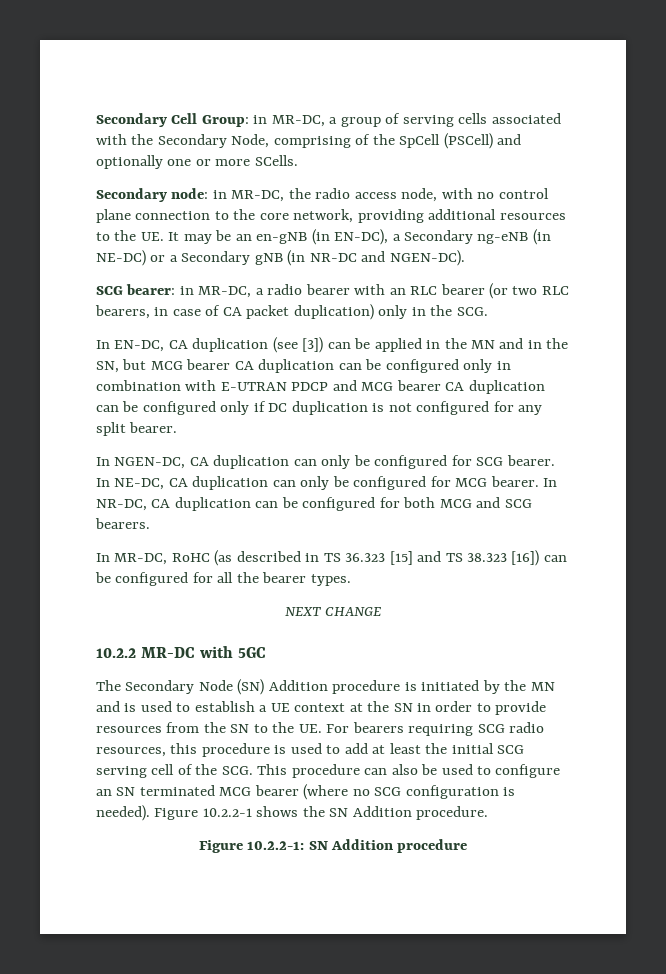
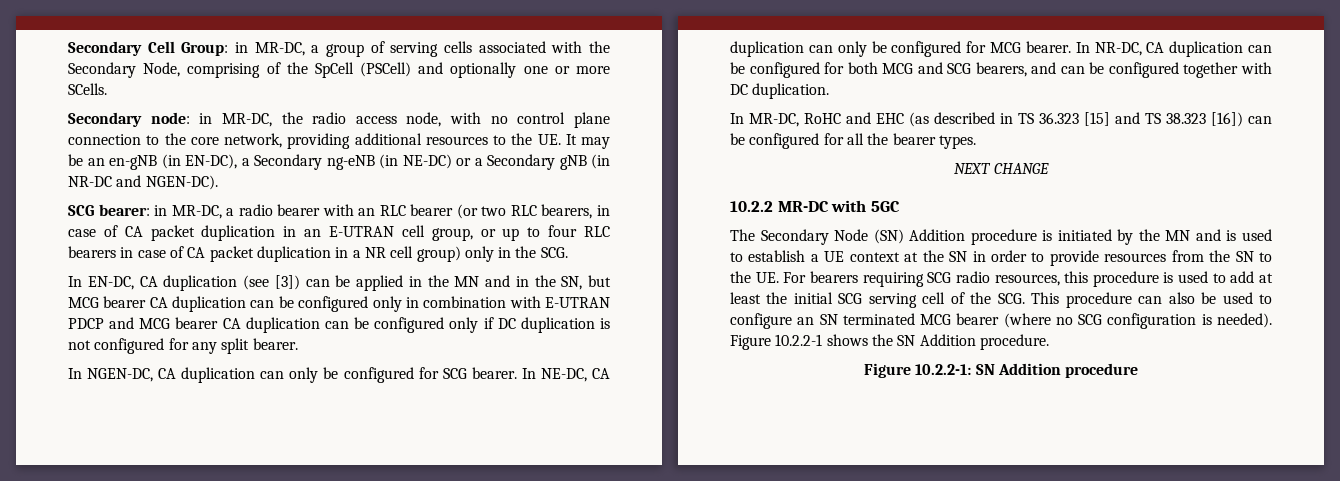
[293,304,374,320] duplication) -> [201,225,610,241] [68,246,461,262] duplication in an E-UTRAN cell group, or up to four RLC bearers in case of CA packet duplication in a NR cell group)
[95,518,150,529] bearers. -> [975,62,1272,78] [730,83,830,99] bearers, and can be configured together with DC duplication.
(210, 557) none -> [846,112,904,124] and EHC

